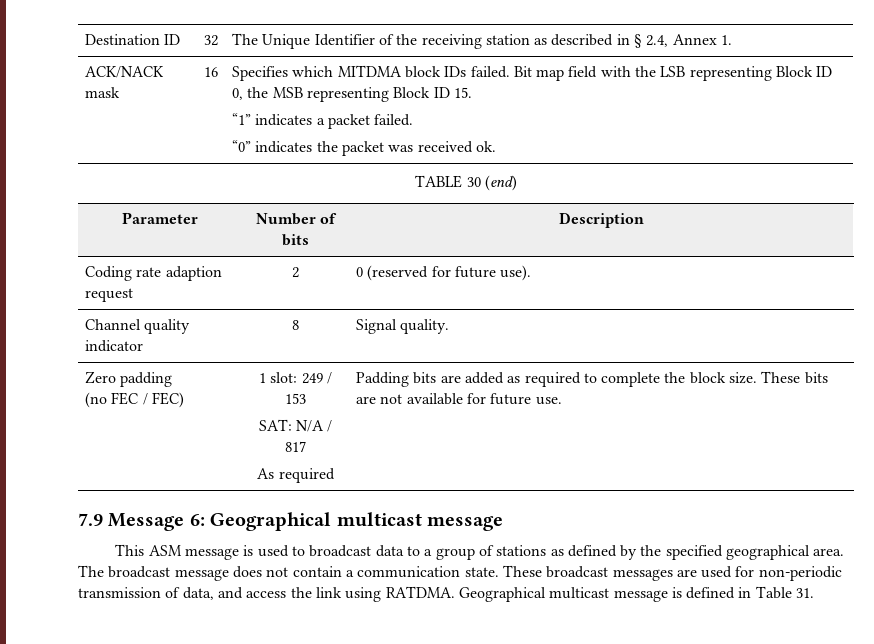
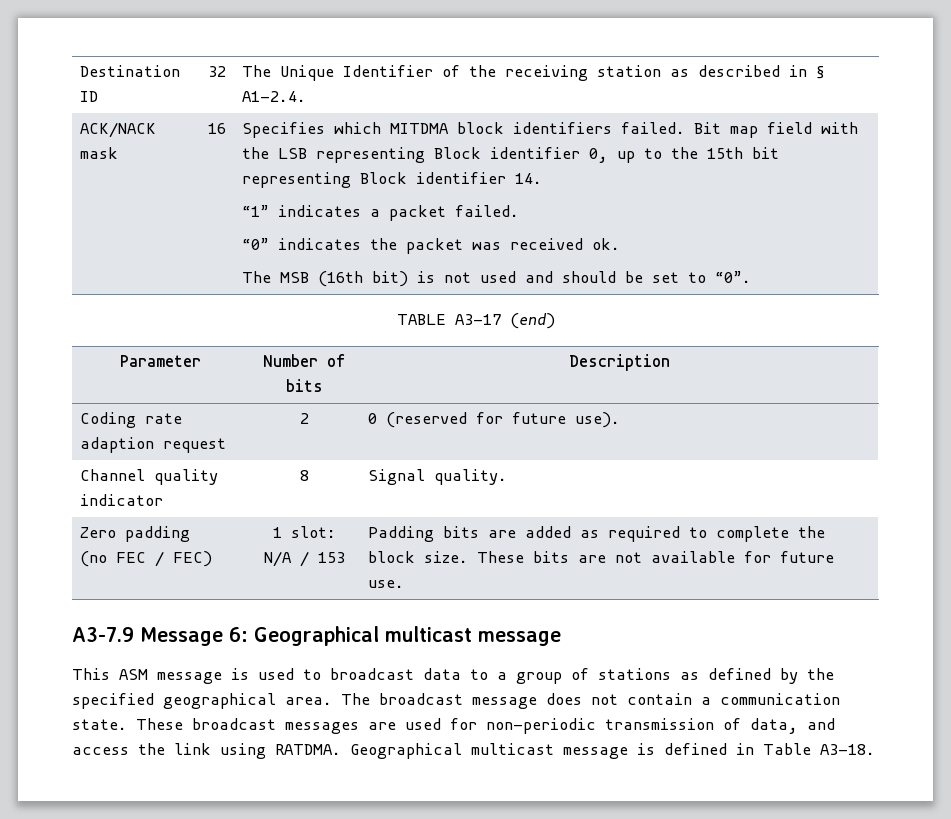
[646,34,733,47] 2.4, Annex 1. -> [242,91,307,102] A1-2.4.
[444,66,467,77] IDs -> [513,122,613,134] identifiers
[816,66,833,77] [231,87,472,102] ID 0, the MSB representing Block ID 15. -> [490,147,780,163] [242,172,543,188] identifier 0, up to the 15th bit representing Block identifier 14.
(496, 146) none -> [242,271,752,287] // The MSB (16th bit) is not used and should be set to “0”.
[466,177,481,187] 30 -> [454,314,501,325] A3-17
[301,373,323,384] 249 -> [263,551,292,567] N/A
[258,419,333,432] [285,441,306,452] [257,468,335,483] // SAT: N/A / 817 // As required -> (345, 557) none
[78,513,103,526] 7.9 -> [72,627,134,642] A3-7.9
[796,588,815,598] 31. -> [820,744,875,755] A3-18.

